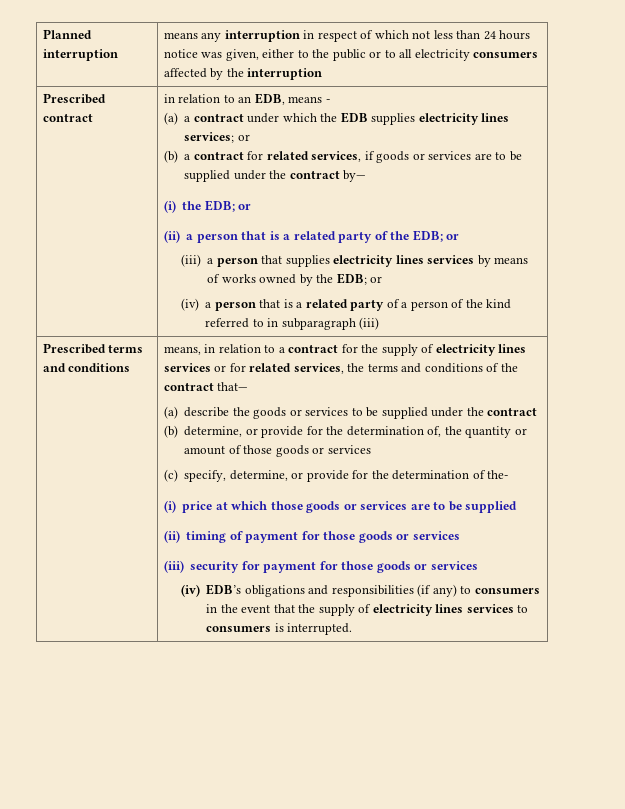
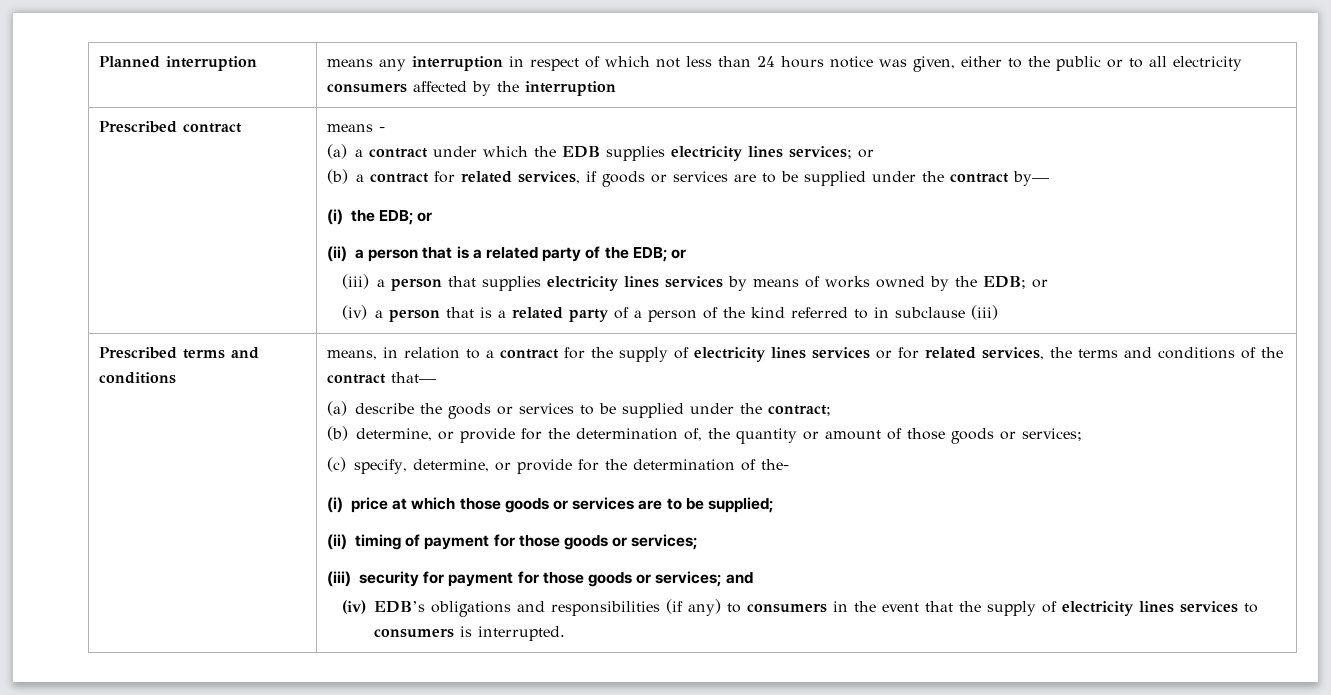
[163,93,285,105] in relation to an EDB, -> (243, 128) none
[281,318,356,330] subparagraph -> [894,307,965,318] subclause
[487,407,538,416] contract -> [768,405,832,416] contract;
[327,445,371,454] services -> [1022,428,1083,441] services;
[465,501,518,513] supplied -> [707,497,773,513] supplied;
[412,531,460,540] services -> [631,534,698,550] services;
[430,561,478,570] services -> [655,571,753,587] services; and

